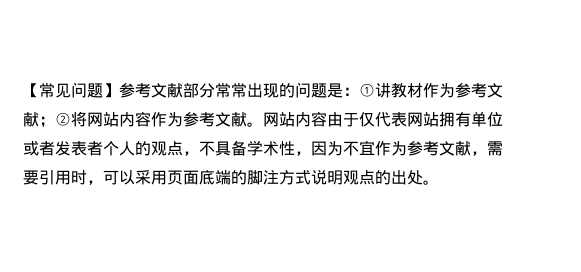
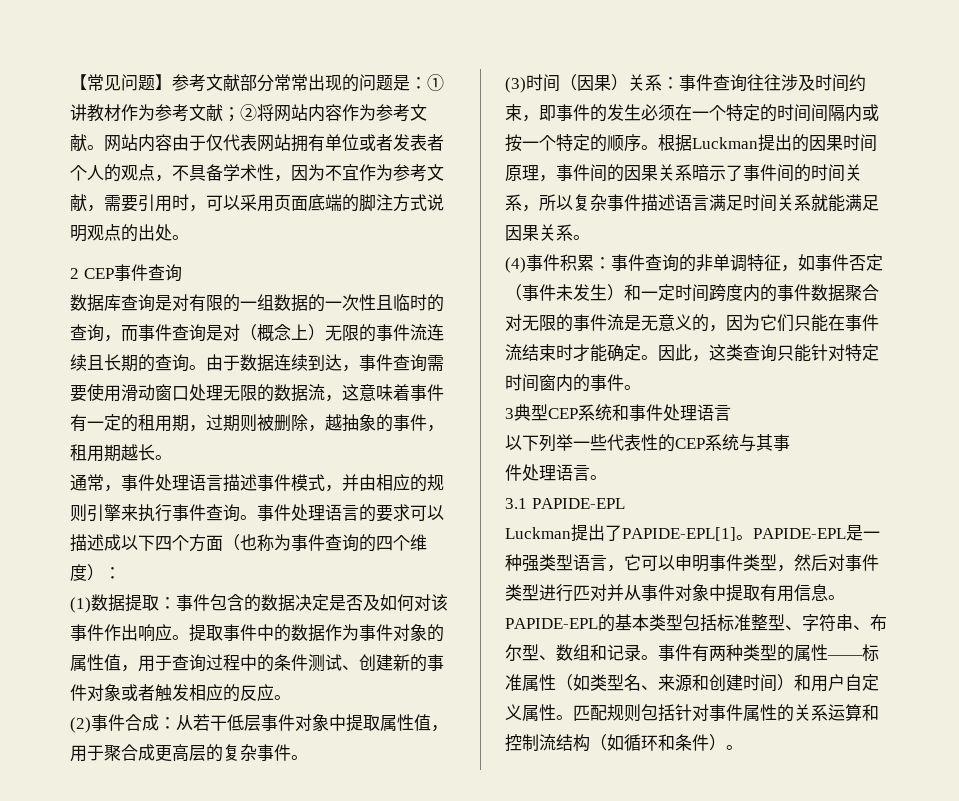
(439, 182) none -> [70,264,182,282] [70,294,444,312] [70,324,444,342] [70,354,444,372] [70,383,444,402] [70,414,444,432] [70,444,172,462] [70,474,444,492] [70,504,444,522] [70,534,427,552] [70,564,121,581] [70,594,448,613] [70,624,444,642] [70,654,444,672] [70,684,291,702] [70,714,448,733] [70,744,308,762] [505,74,866,93] [505,104,879,122] [505,134,877,152] [505,164,862,182] [505,194,879,212] [505,224,590,241] [505,254,883,273] [505,284,879,302] [505,314,879,332] [505,344,879,362] [505,374,641,392] [505,404,731,421] [505,434,790,452] [505,464,607,481] [505,498,625,509] [505,524,880,542] [505,554,879,572] [505,584,845,602] [505,614,887,632] [505,644,879,662] [505,674,879,692] [505,704,879,722] [505,734,743,752] // 2 CEP事件查询 // 数据库查询是对有限的一组数据的一次性且临时的查询，而事件查询是对（概念上）无限的事件流连续且长期的查询。由于数据连续到达，事件查询需要使用滑动窗口处理无限的数据流，这意味着事件有一定的租用期，过期则被删除，越抽象的事件，租用期越长。 // 通常，事件处理语言描述事件模式，并由相应的规则引擎来执行事件查询。事件处理语言的要求可以描述成以下四个方面（也称为事件查询的四个维度）： // (1)数据提取：事件包含的数据决定是否及如何对该事件作出响应。提取事件中的数据作为事件对象的属性值，用于查询过程中的条件测试、创建新的事件对象或者触发相应的反应。 // (2)事件合成：从若干低层事件对象中提取属性值，用于聚合成更高层的复杂事件。 // (3)时间（因果）关系：事件查询往往涉及时间约束，即事件的发生必须在一个特定的时间间隔内或按一个特定的顺序。根据Luckman提出的因果时间原理，事件间的因果关系暗示了事件间的时间关系，所以复杂事件描述语言满足时间关系就能满足因果关系。 // (4)事件积累：事件查询的非单调特征，如事件否定（事件未发生）和一定时间跨度内的事件数据聚合对无限的事件流是无意义的，因为它们只能在事件流结束时才能确定。因此，这类查询只能针对特定时间窗内的事件。 // 3典型CEP系统和事件处理语言 // 以下列举一些代表性的CEP系统与其事 // 件处理语言。 // 3.1 PAPIDE-EPL // Luckman提出了PAPIDE-EPL[1]。PAPIDE-EPL是一种强类型语言，它可以申明事件类型，然后对事件类型进行匹对并从事件对象中提取有用信息。PAPIDE-EPL的基本类型包括标准整型、字符串、布尔型、数组和记录。事件有两种类型的属性——标准属性（如类型名、来源和创建时间）和用户自定义属性。匹配规则包括针对事件属性的关系运算和控制流结构（如循环和条件）。

